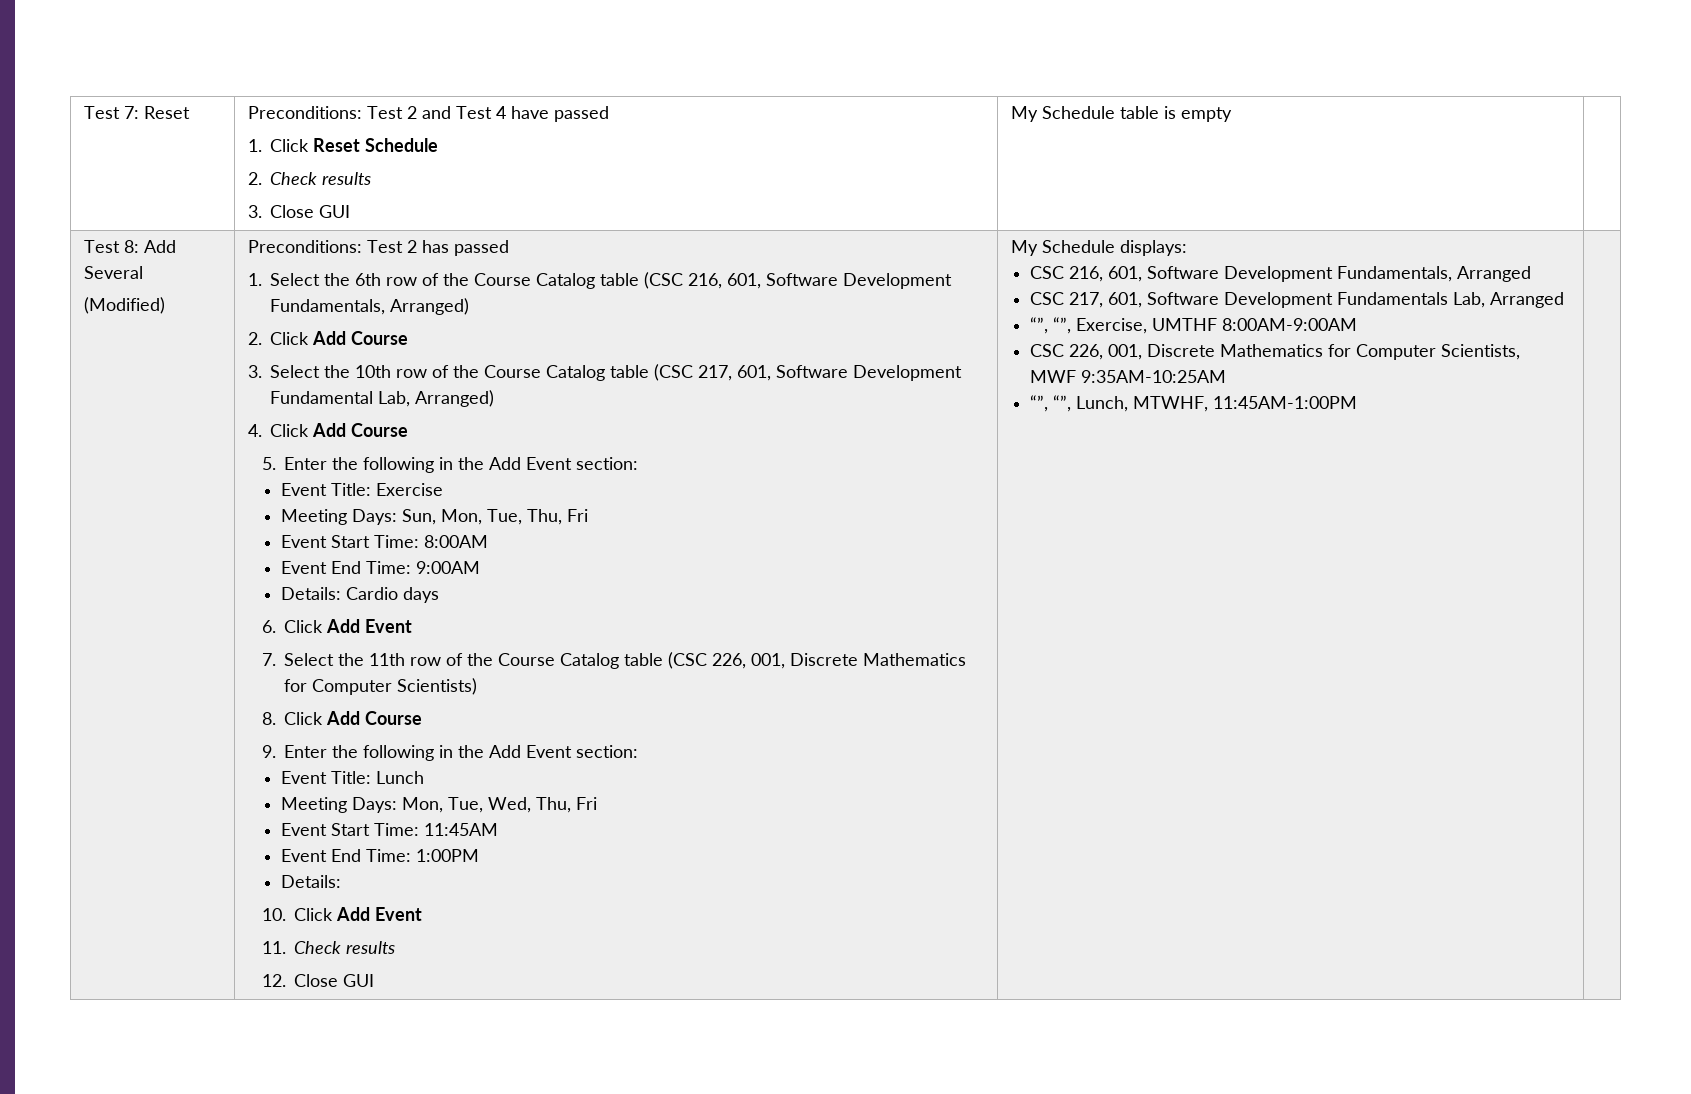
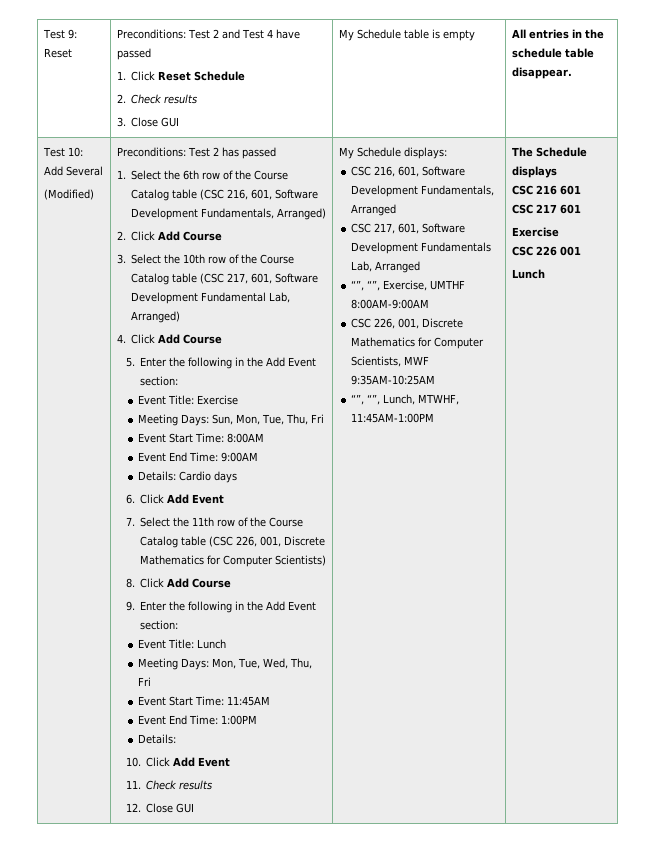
[83,106,139,119] Test 7: -> [42,29,77,39] Test 9:
[83,240,139,253] // Test 8: -> [511,29,604,39] [511,48,594,58] [511,67,572,79] [42,147,83,157] All entries in the schedule table disappear. // Test 10:
(1357, 402) none -> [511,147,587,157] [511,166,557,178] [511,185,581,195] [511,204,581,214] [511,227,559,237] [511,246,581,256] [511,269,545,279] The Schedule displays // CSC 216 601 // CSC 217 601 // Exercise // CSC 226 001 // Lunch

